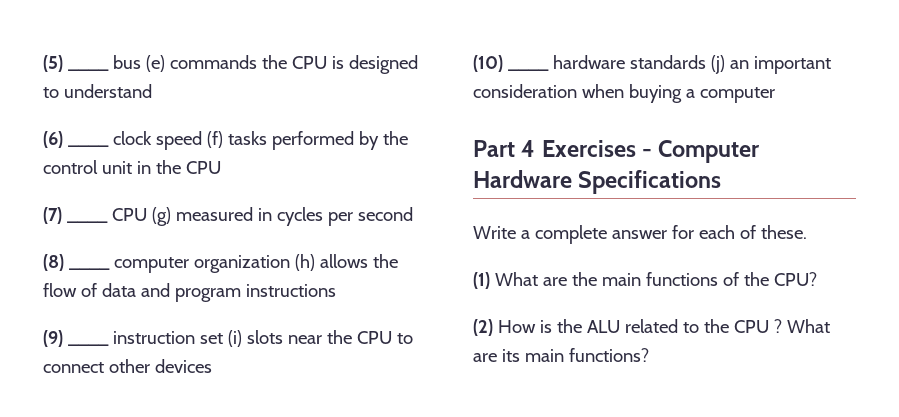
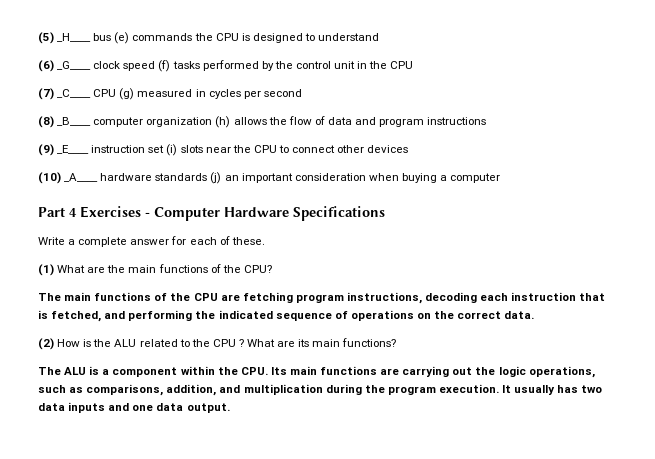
[67,69,109,71] ____ -> [57,33,92,42] _H____
[67,145,109,147] ____ -> [57,61,92,70] _G____
[66,221,108,223] ____ -> [57,89,92,98] _C____
[68,268,110,270] ____ -> [57,117,92,126] _B____
[67,344,109,346] ____ -> [57,145,90,154] _E____
[507,69,549,71] ____ -> [64,173,99,182] _A____
(817, 279) none -> [38,292,606,304] [38,310,535,322] // The main functions of the CPU are fetching program instructions, decoding each instruction that is fetched, and performing the indicated sequence of operations on the correct data.
(649, 355) none -> [38,366,595,378] [38,384,603,396] [38,402,230,413] // The ALU is a component within the CPU. Its main functions are carrying out the logic operations, such as comparisons, addition, and multiplication during the program execution. It usually has two data inputs and one data output.

